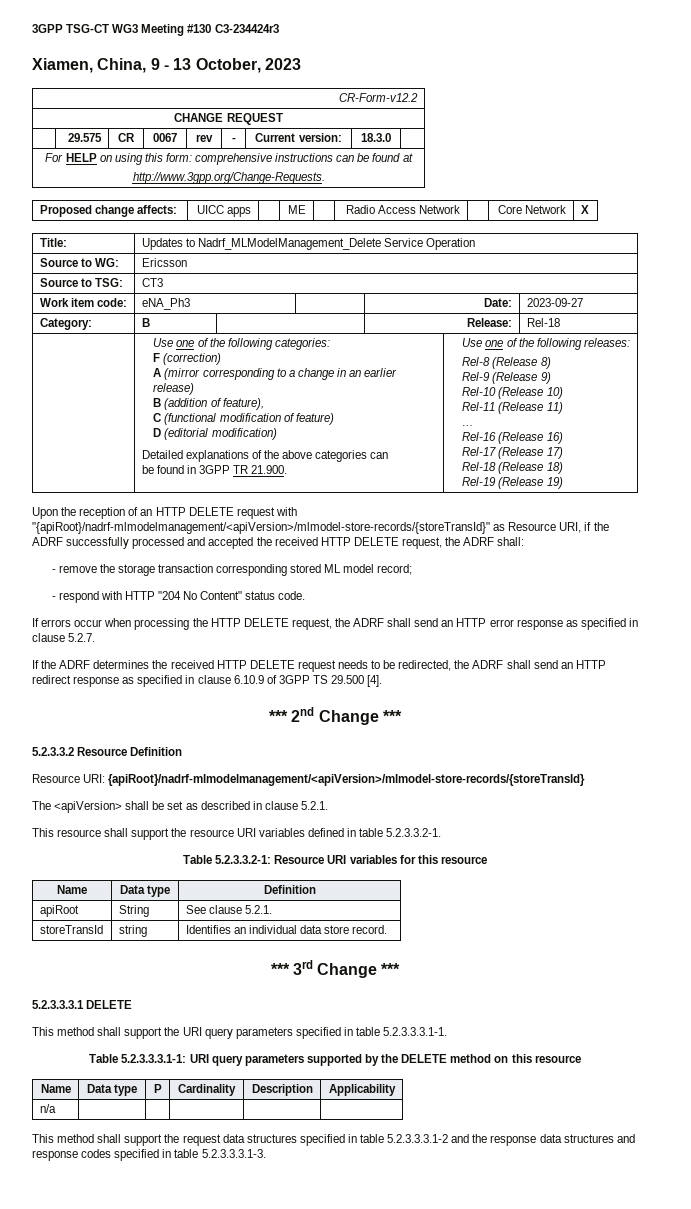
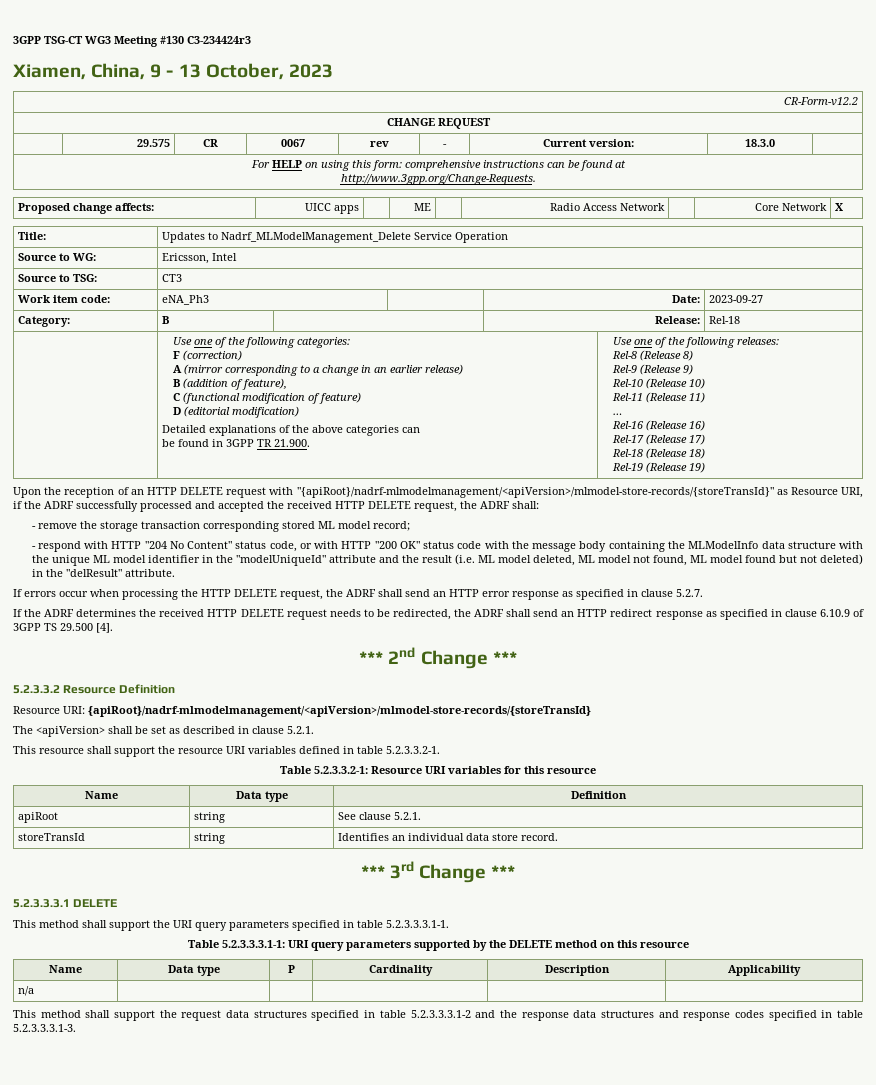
[141,258,187,267] Ericsson -> [162,253,238,264] Ericsson, Intel
[278,591,306,600] code. -> [269,541,863,552] [31,554,863,566] [31,569,175,577] code, or with HTTP "200 OK" status code with the message body containing the MLModelInfo data structure with the unique ML model identifier in the "modelUniqueId" attribute and the result (i.e. ML model deleted, ML model not found, ML model found but not deleted) in the "delResult" attribute.
[118,905,149,917] String -> [194,812,226,823] string

